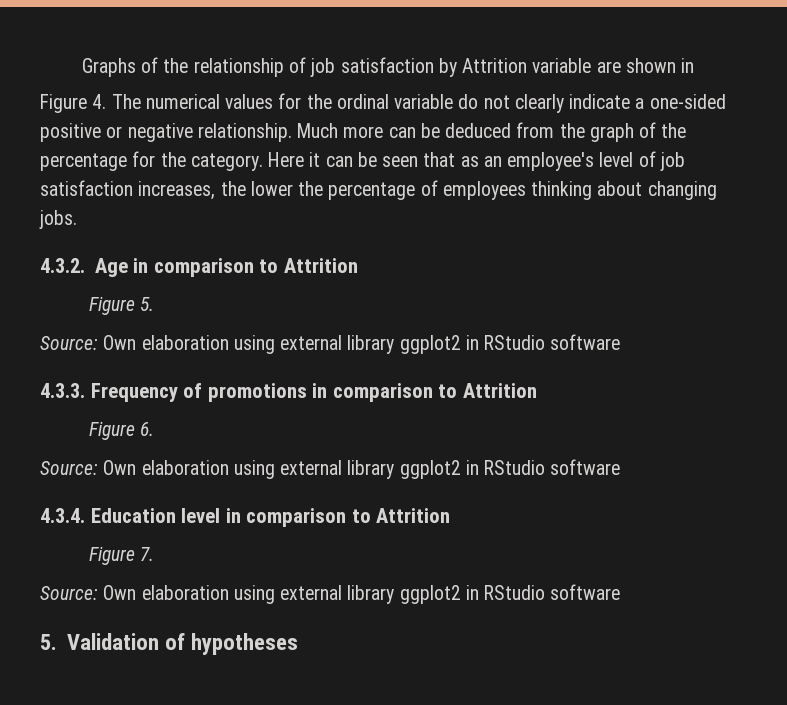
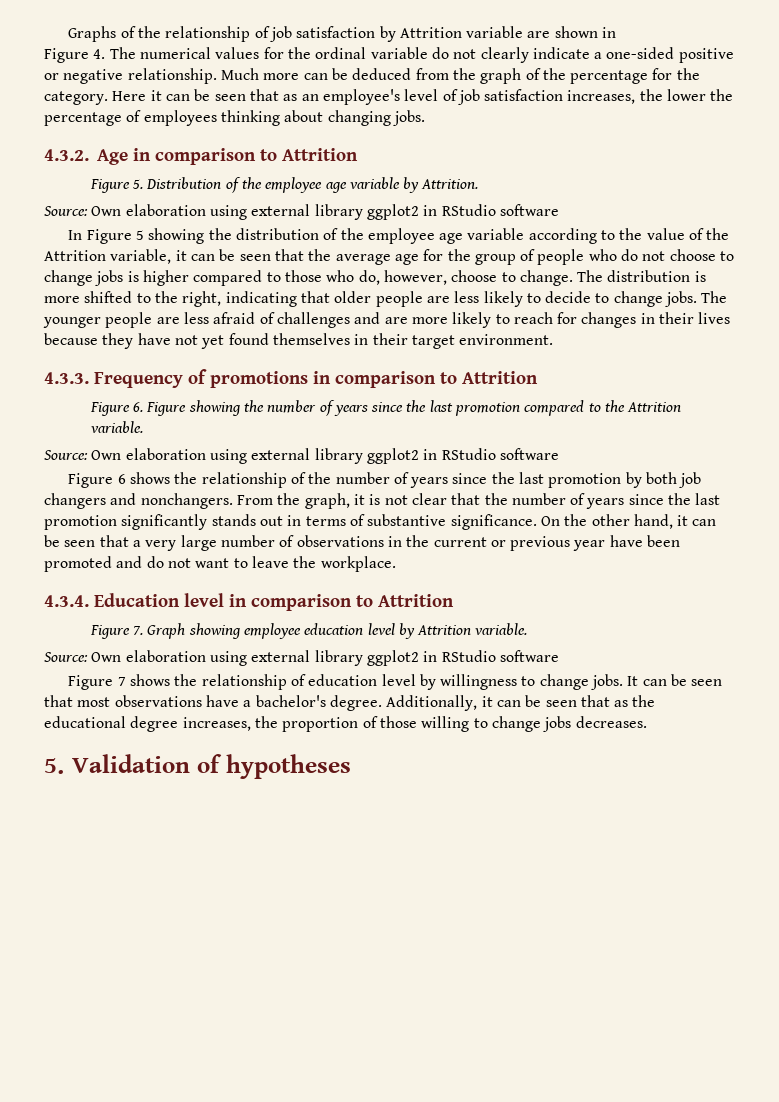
(155, 304) none -> [146,177,479,193] Distribution of the employee age variable by Attrition.
(621, 342) none -> [68,228,730,244] [44,249,735,265] [44,270,706,286] [44,291,728,307] [43,312,731,328] [44,333,554,349] // In Figure 5 showing the distribution of the employee age variable according to the value of the Attrition variable, it can be seen that the average age for the group of people who do not choose to change jobs is higher compared to those who do, however, choose to change. The distribution is more shifted to the right, indicating that older people are less likely to decide to change jobs. The younger people are less afraid of challenges and are more likely to reach for changes in their lives because they have not yet found themselves in their target environment.
(155, 429) none -> [146,400,682,416] [90,421,143,433] Figure showing the number of years since the last promotion compared to the Attrition variable.
(621, 467) none -> [68,472,702,488] [44,493,721,509] [44,514,717,530] [44,535,681,551] [44,556,396,572] // Figure 6 shows the relationship of the number of years since the last promotion by both job changers and nonchangers. From the graph, it is not clear that the number of years since the last promotion significantly stands out in terms of substantive significance. On the other hand, it can be seen that a very large number of observations in the current or previous year have been promoted and do not want to leave the workplace.
(155, 554) none -> [147,623,528,639] Graph showing employee education level by Attrition variable.
(621, 592) none -> [68,674,723,690] [44,695,656,711] [44,716,647,732] // Figure 7 shows the relationship of education level by willingness to change jobs. It can be seen that most observations have a bachelor's degree. Additionally, it can be seen that as the educational degree increases, the proportion of those willing to change jobs decreases.

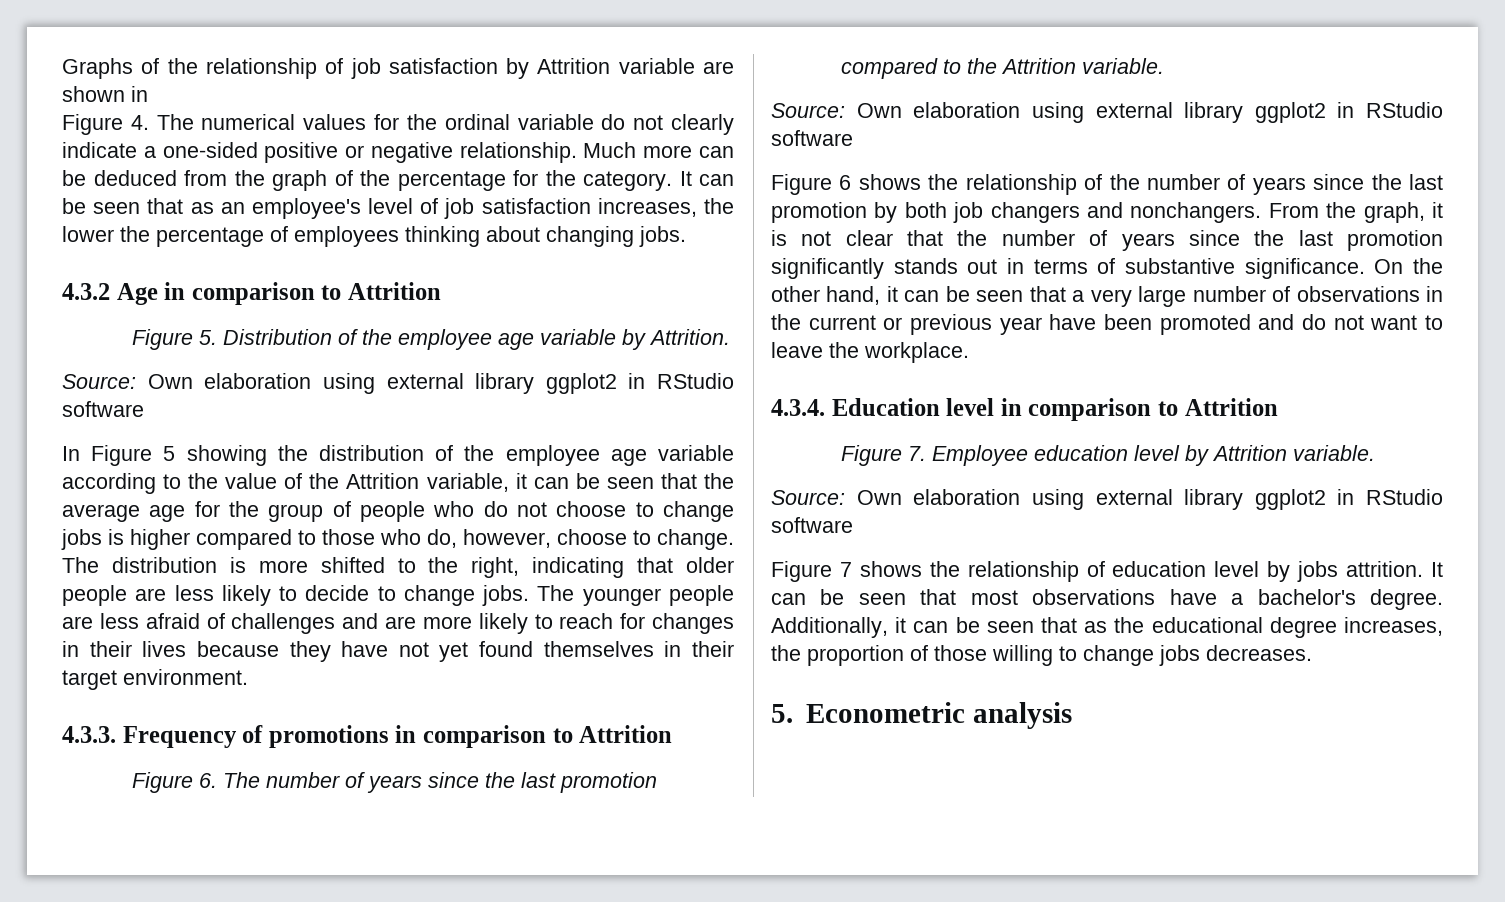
[112,90,162,101] Here it -> [679,171,692,186] It
[44,149,89,161] 4.3.2. -> [62,283,110,300] 4.3.2
[146,400,264,416] Figure showing the -> [222,772,260,788] The
[147,623,301,639] Graph showing employee -> [931,445,1028,466] Employee
[440,674,624,690] willingness to change jobs. -> [1297,561,1424,582] jobs attrition.
[72,754,351,779] Validation of hypotheses -> [805,702,1072,729] Econometric analysis

